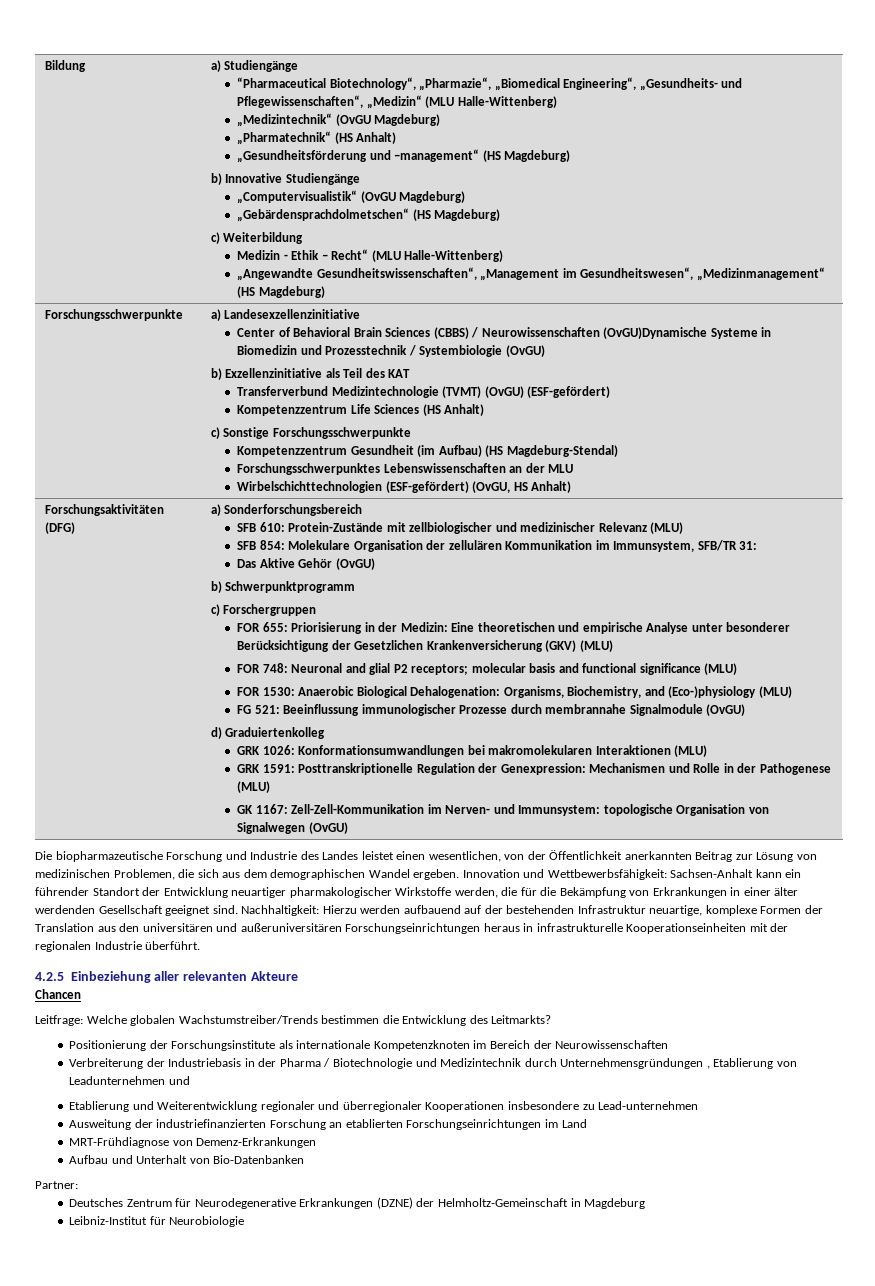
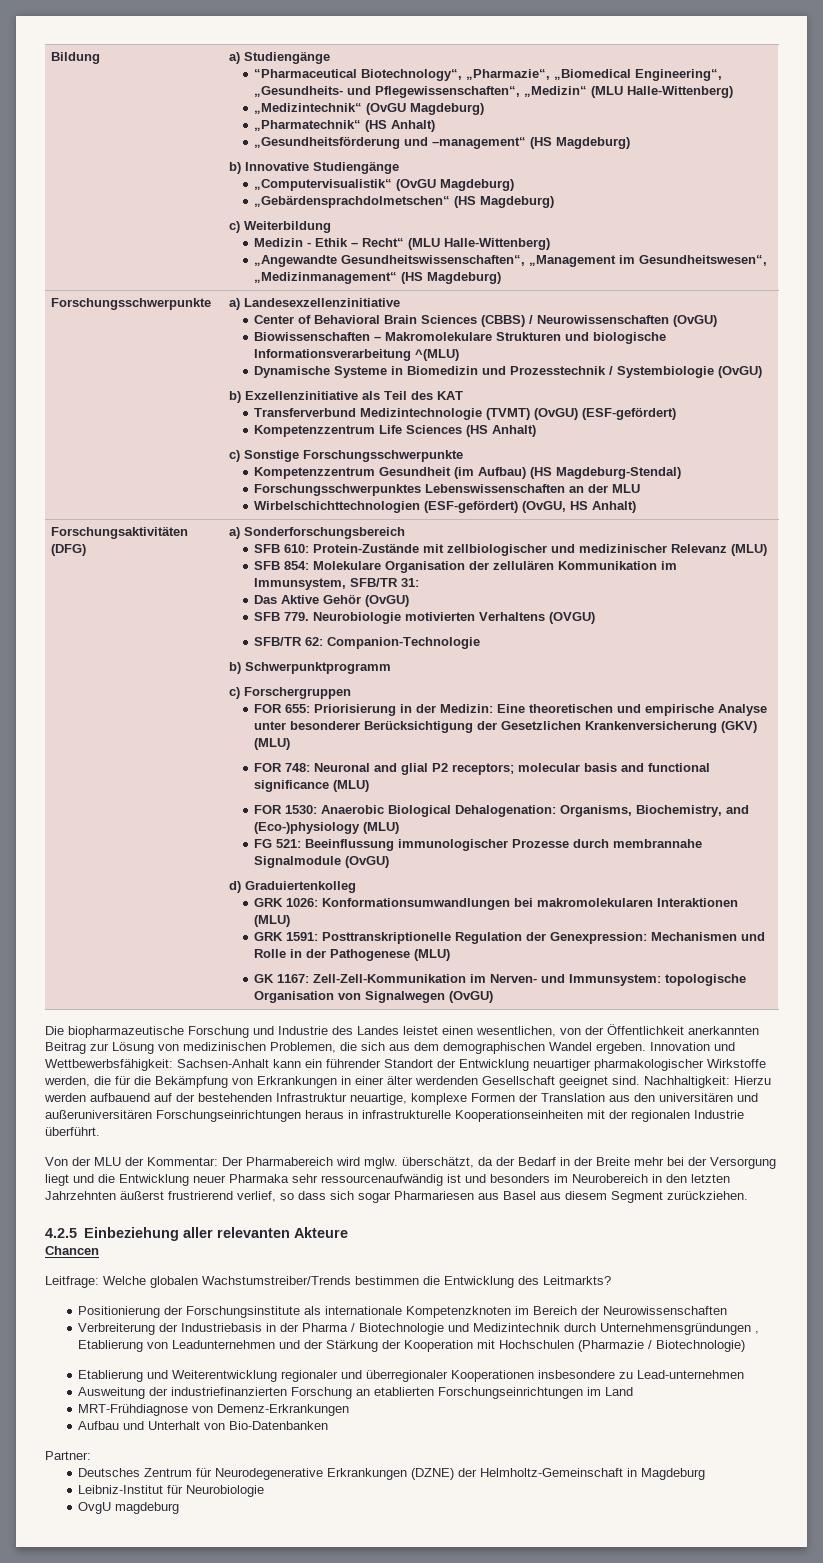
[603,327,708,339] (OvGU)Dynamische -> [673,315,718,327] [254,332,667,344] [254,349,460,361] [254,366,331,378] (OvGU) // Biowissenschaften – Makromolekulare Strukturen und biologische Informationsverarbeitung ^(MLU) // Dynamische
(375, 564) none -> [254,612,596,624] [254,637,481,649] // SFB 779. Neurobiologie motivierten Verhaltens (OVGU) // SFB/TR 62: Companion-Technologie
(201, 945) none -> [45,1157,776,1169] [45,1174,730,1186] [45,1191,748,1203] // Von der MLU der Kommentar: Der Pharmabereich wird mglw. überschätzt, da der Bedarf in der Breite mehr bei der Versorgung liegt und die Entwicklung neuer Pharmaka sehr ressourcenaufwändig ist und besonders im Neurobereich in den letzten Jahrzehnten äußerst frustrierend verlief, so dass sich sogar Pharmariesen aus Basel aus diesem Segment zurückziehen.
(190, 1080) none -> [304,1340,746,1352] der Stärkung der Kooperation mit Hochschulen (Pharmazie / Biotechnologie)
(245, 1221) none -> [78,1502,180,1514] // OvgU magdeburg

